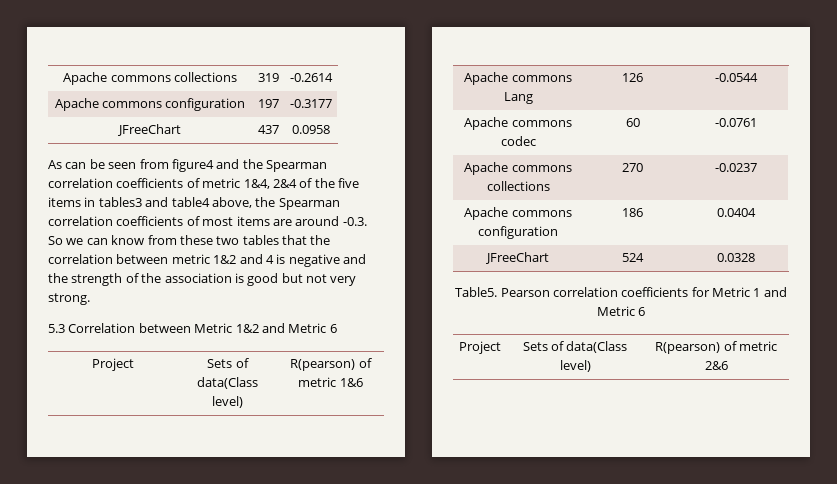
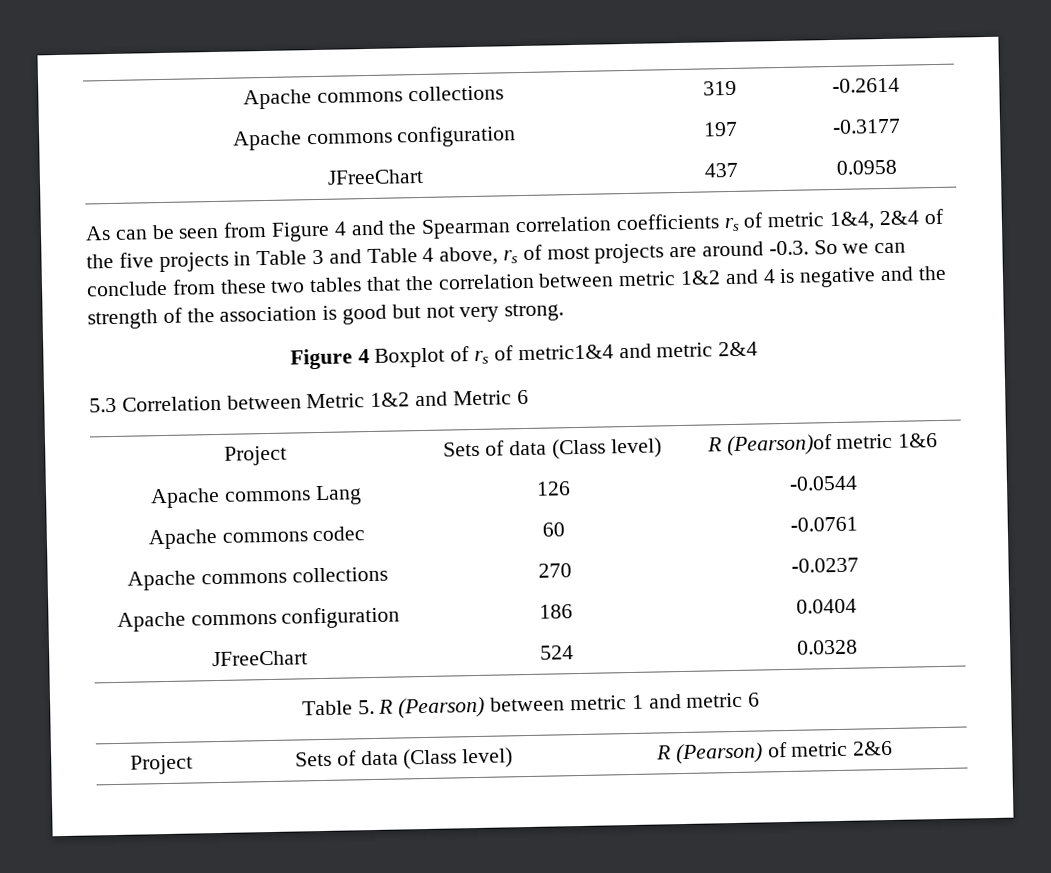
[171,159,214,172] figure4 -> [271,221,347,242] Figure 4
(184, 183) none -> [723,217,740,232] rs
[48,197,340,210] [48,216,184,226] items in tables3 and table4 above, the Spearman correlation coefficients -> [158,246,519,273] projects in Table 3 and Table 4 above, rs
[236,216,270,226] items -> [594,243,665,264] projects
[111,235,145,245] know -> [86,280,168,297] conclude
(90, 299) none -> [289,341,759,370] // Figure 4 Boxplot of rs of metric1&4 and metric 2&4
[197,377,258,389] [212,396,243,408] [290,358,372,371] data(Class level) | R(pearson) of -> [509,437,662,460] [706,434,833,457] data (Class level) | R (Pearson)of
[455,287,751,297] Table5. Pearson correlation coefficients for Metric -> [301,695,627,719] Table 5. R (Pearson) between metric
[596,306,646,316] [459,341,501,354] [522,341,628,353] [559,360,591,372] [655,342,721,354] Metric 6 // Project | Sets of data(Class level) | R(pearson) -> [686,692,761,708] [129,754,193,775] [294,747,514,770] [655,742,763,765] metric 6 // Project | Sets of data (Class level) | R (Pearson)

